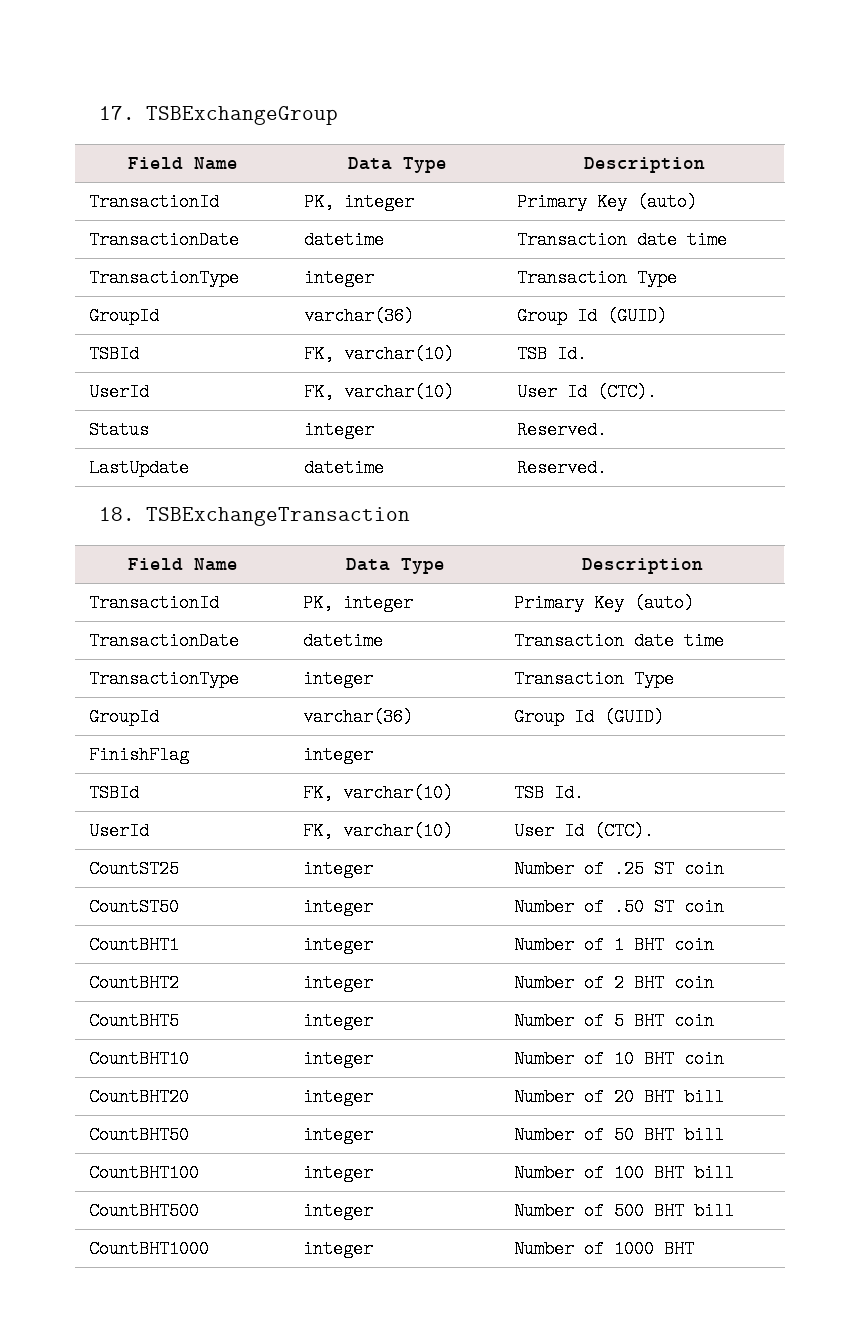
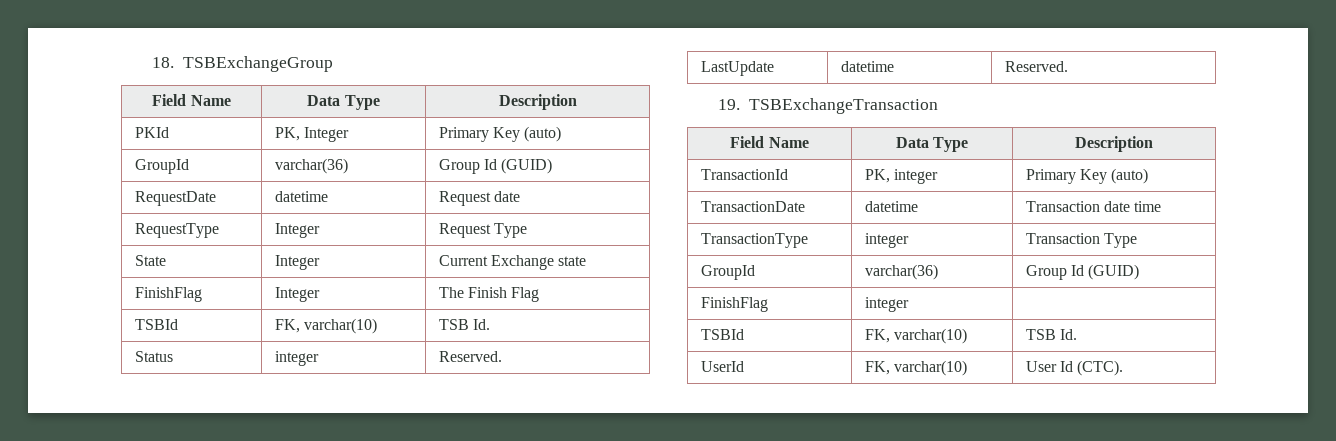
[99,106,136,120] 17. -> [151,57,174,68] 18.
[88,193,219,211] [303,193,414,211] [516,193,697,211] [88,231,239,249] [303,231,384,249] [516,231,727,249] [88,269,239,287] [303,269,374,287] [516,269,677,287] [88,307,159,325] [303,307,414,325] [516,307,667,325] [88,345,139,363] [303,345,454,363] [516,345,587,363] [88,383,149,401] [303,383,454,401] [516,383,657,401] TransactionId | PK, integer | Primary Key (auto) // TransactionDate | datetime | Transaction date time // TransactionType | integer | Transaction Type // GroupId | varchar(36) | Group Id (GUID) // TSBId | FK, varchar(10) | TSB Id. // UserId | FK, varchar(10) | User Id (CTC). -> [134,127,169,138] [274,127,349,142] [438,126,562,142] [134,159,189,174] [274,158,348,174] [438,158,553,174] [134,191,216,206] [274,191,328,202] [438,191,520,206] [134,223,219,238] [274,223,320,238] [438,223,527,238] [134,255,166,266] [274,255,320,270] [438,255,587,270] [134,287,202,302] [274,287,320,302] [438,287,540,302] [134,319,178,330] [274,318,377,334] [438,319,490,330] PKId | PK, Integer | Primary Key (auto) // GroupId | varchar(36) | Group Id (GUID) // RequestDate | datetime | Request date // RequestType | Integer | Request Type // State | Integer | Current Exchange state // FinishFlag | Integer | The Finish Flag // TSBId | FK, varchar(10) | TSB Id.
[99,507,136,521] 18. -> [717,99,740,110] 19.
[88,860,179,878] [302,860,373,878] [513,860,724,878] [88,898,179,916] [302,898,373,916] [513,898,724,916] [88,936,179,954] [302,936,373,954] [513,936,714,954] [88,974,179,992] [302,974,373,992] [513,974,714,992] [88,1012,179,1030] [302,1012,373,1030] [513,1012,714,1030] [88,1050,189,1068] [302,1050,373,1068] [513,1050,724,1068] [88,1088,189,1106] [302,1088,373,1106] [513,1088,724,1106] [88,1126,189,1144] [302,1126,373,1144] [513,1126,724,1144] [88,1164,199,1182] [302,1164,373,1182] [513,1164,734,1182] [88,1202,199,1220] [302,1202,373,1220] [513,1202,734,1220] [88,1240,209,1258] [302,1240,373,1258] [513,1240,694,1258] // CountST25 | integer | Number of .25 ST coin // CountST50 | integer | Number of .50 ST coin // CountBHT1 | integer | Number of 1 BHT coin // CountBHT2 | integer | Number of 2 BHT coin // CountBHT5 | integer | Number of 5 BHT coin // CountBHT10 | integer | Number of 10 BHT coin // CountBHT20 | integer | Number of 20 BHT bill // CountBHT50 | integer | Number of 50 BHT bill // CountBHT100 | integer | Number of 100 BHT bill // CountBHT500 | integer | Number of 500 BHT bill // CountBHT1000 | integer | Number of 1000 BHT -> (1124, 368) none

